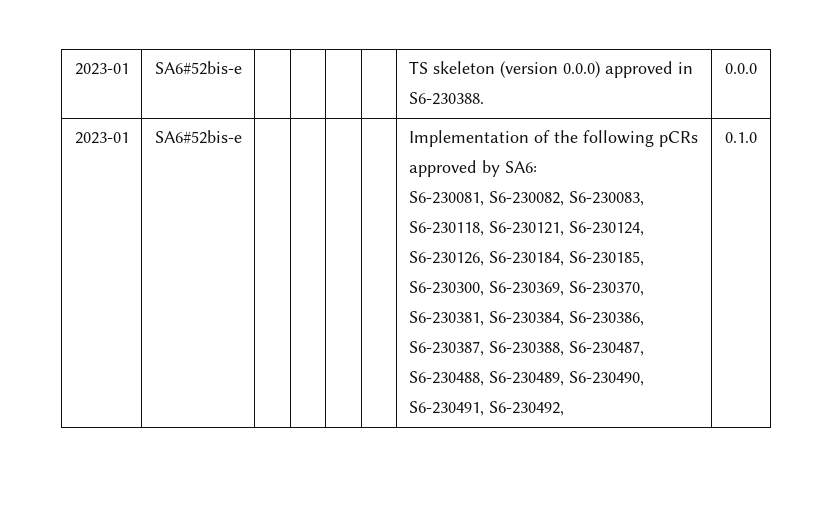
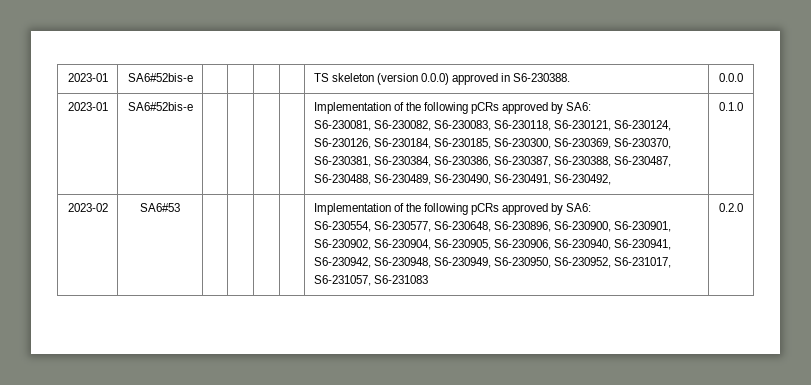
(757, 137) none -> [67,203,108,212] [140,203,180,212] [313,203,592,215] [313,221,672,232] [313,239,672,250] [313,257,672,268] [313,275,428,286] [719,203,743,212] // 2023-02 | SA6#53 | | | | | Implementation of the following pCRs approved by SA6: // S6-230554, S6-230577, S6-230648, S6-230896, S6-230900, S6-230901, S6-230902, S6-230904, S6-230905, S6-230906, S6-230940, S6-230941, S6-230942, S6-230948, S6-230949, S6-230950, S6-230952, S6-231017, S6-231057, S6-231083 | 0.2.0

